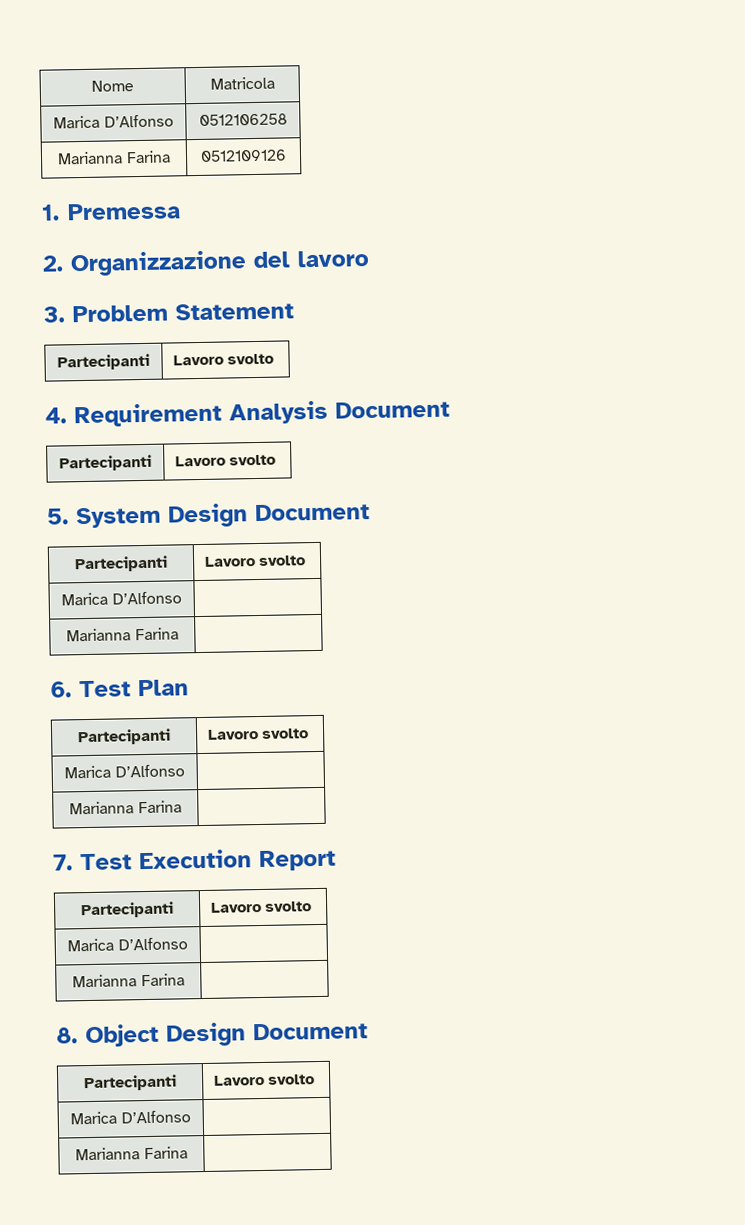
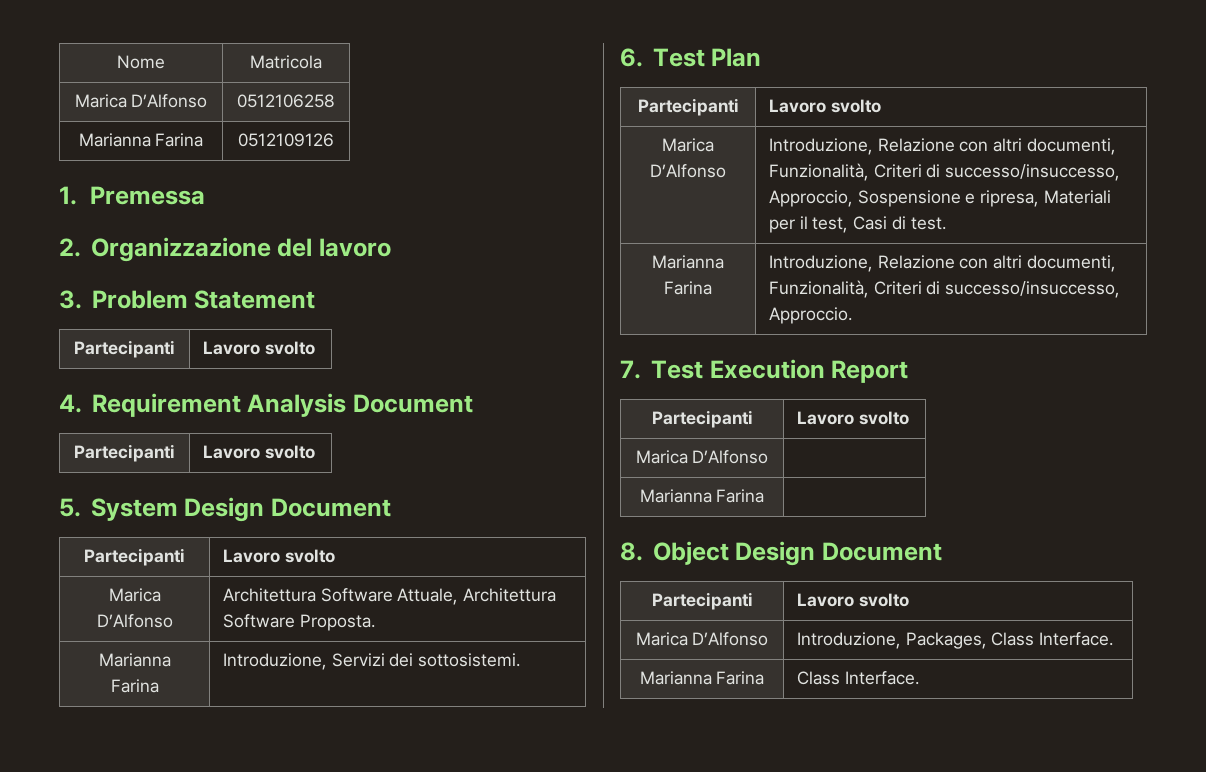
[66,627,179,642] // Marianna Farina | -> [223,588,557,605] [223,614,375,631] [98,653,171,667] [110,679,159,693] [223,653,521,670] Architettura Software Attuale, Architettura Software Proposta. // Marianna Farina | Introduzione, Servizi dei sottosistemi.
[69,800,182,815] // Marianna Farina | -> [769,138,1116,155] [769,163,1121,181] [769,190,1111,207] [769,216,946,233] [652,255,724,269] [664,281,712,295] [769,255,1116,272] [769,280,1121,298] [769,307,853,324] Introduzione, Relazione con altri documenti, Funzionalità, Criteri di successo/insuccesso, Approccio, Sospensione e ripresa, Materiali per il test, Casi di test. // Marianna Farina | Introduzione, Relazione con altri documenti, Funzionalità, Criteri di successo/insuccesso, Approccio.
[75,1146,188,1161] // Marianna Farina | -> [797,632,1114,649] [639,671,765,685] [797,671,919,685] Introduzione, Packages, Class Interface. // Marianna Farina | Class Interface.

